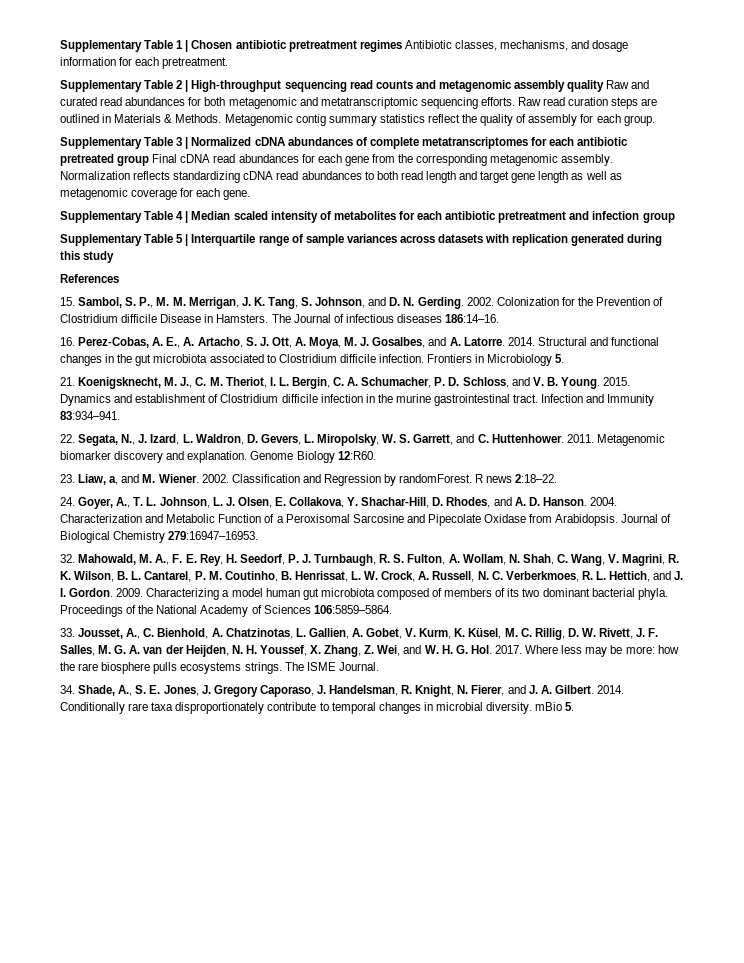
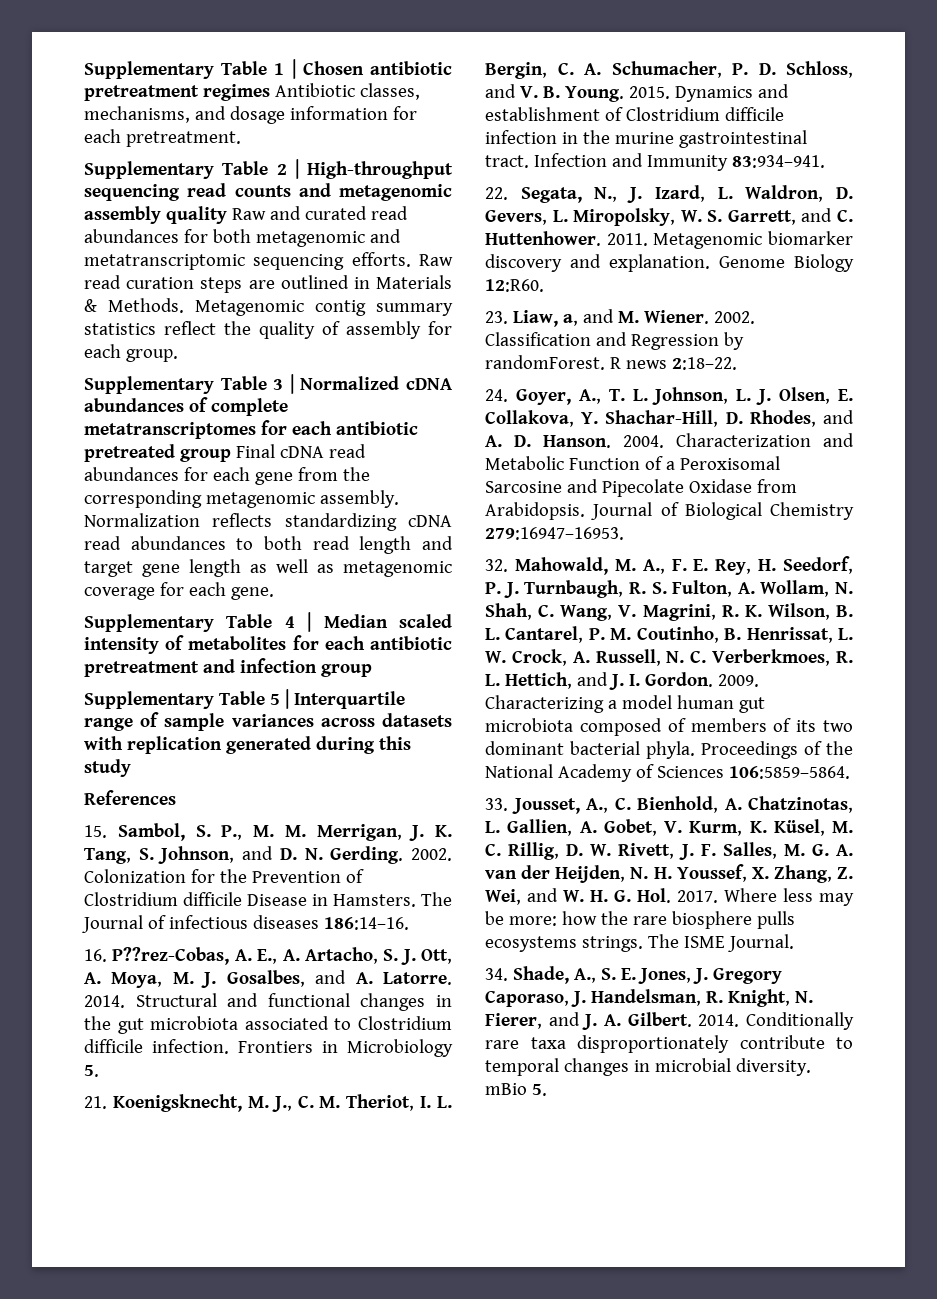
[78,337,150,348] Perez-Cobas, -> [112,947,230,965] P??rez-Cobas,

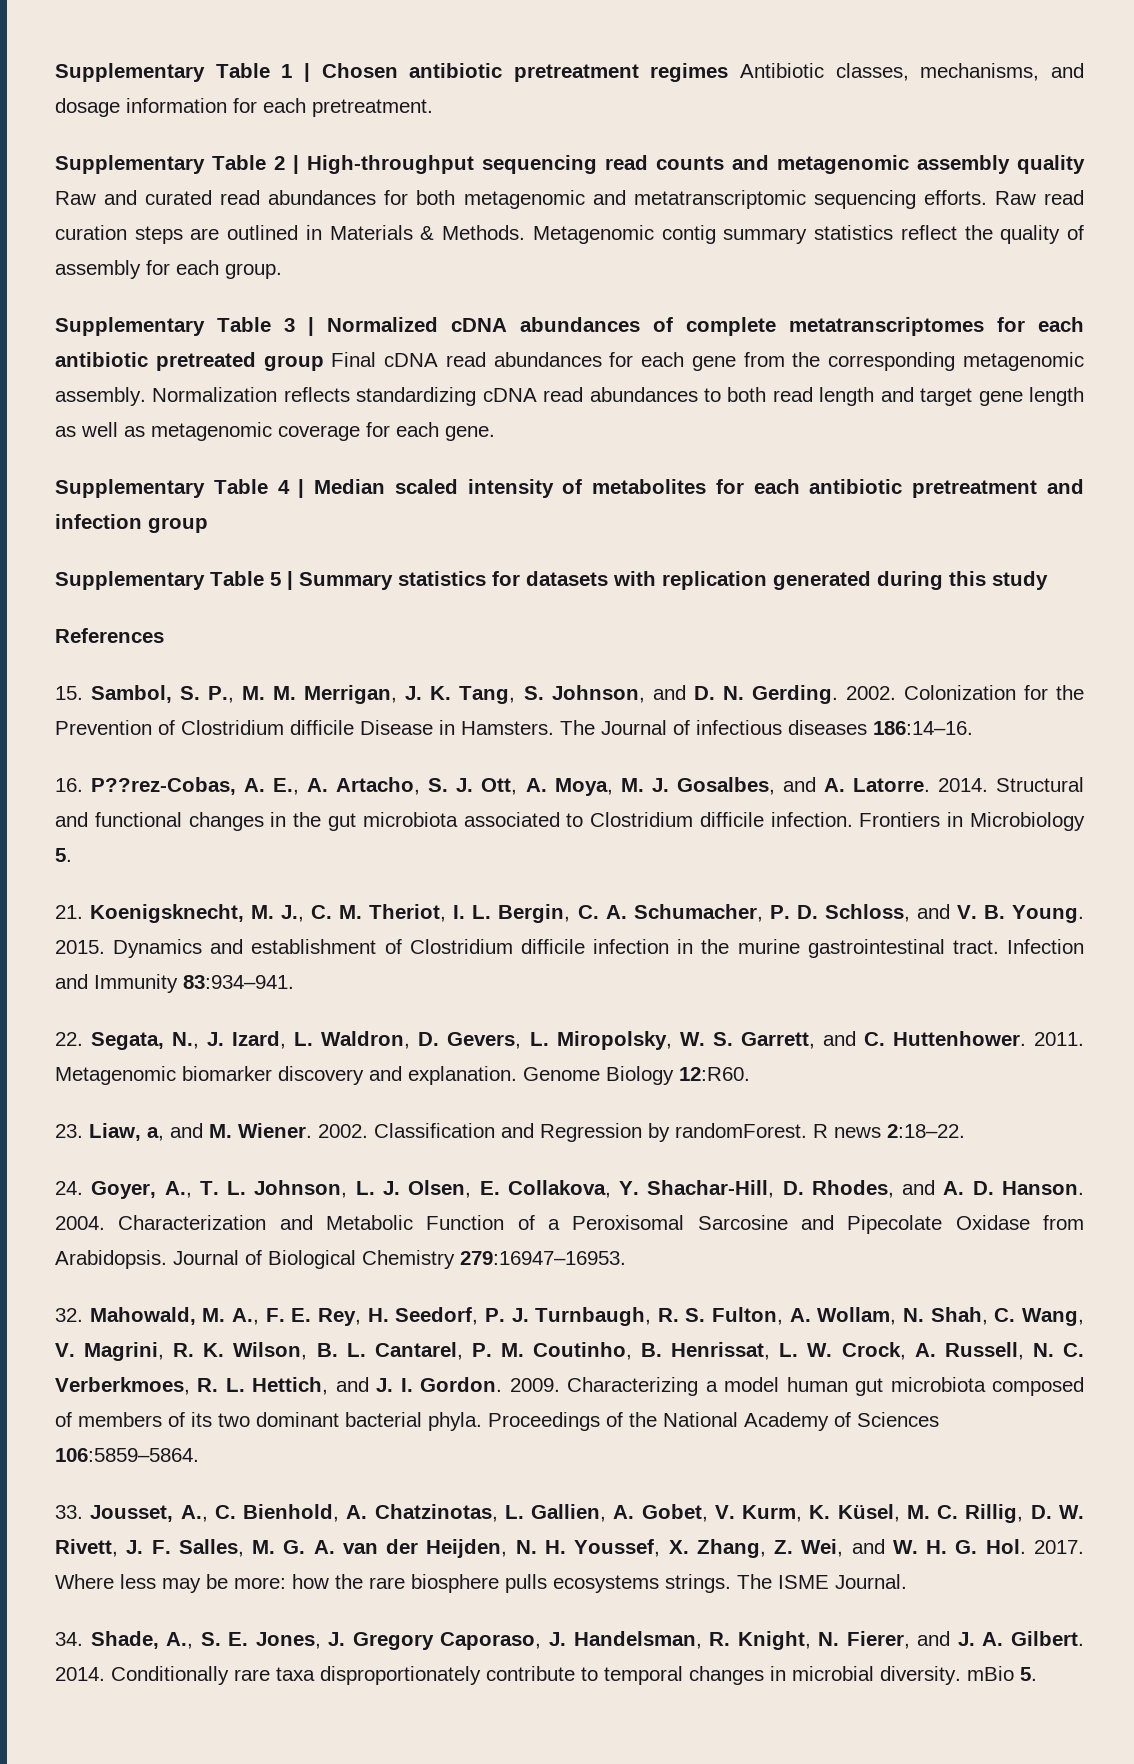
[293,691,405,709] [84,712,375,731] Interquartile range of sample variances across -> [299,571,520,590] Summary statistics for

